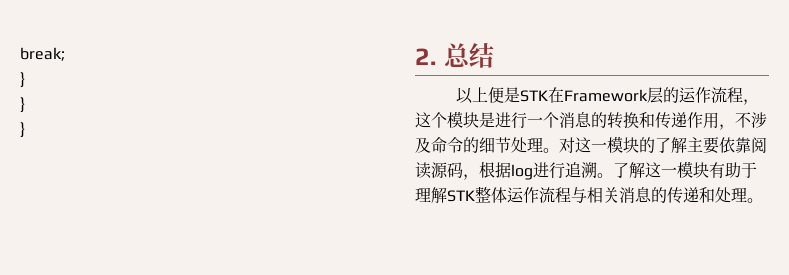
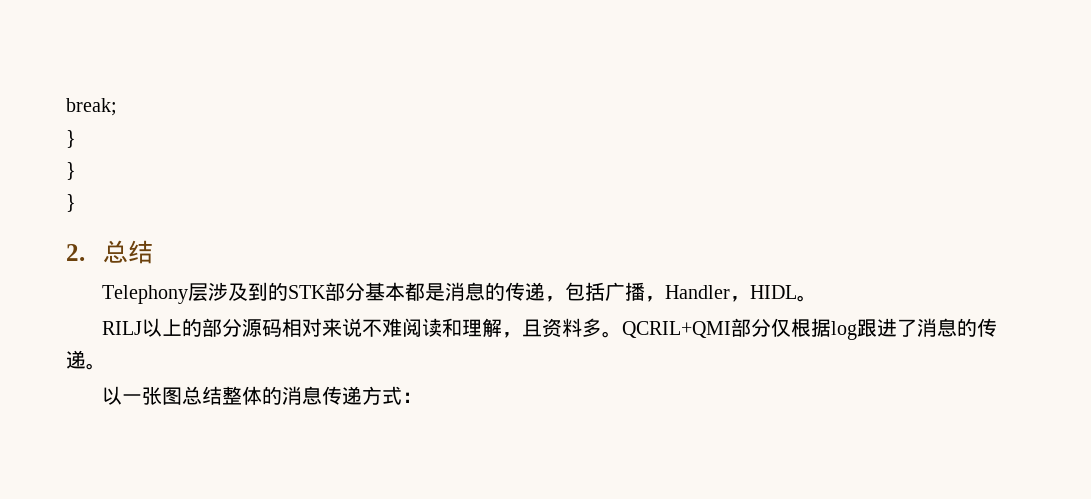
[456,87,760,105] [415,111,767,130] [415,136,767,154] [415,161,757,180] [415,186,763,204] 以上便是STK在Framework层的运作流程，这个模块是进行一个消息的转换和传递作用，不涉及命令的细节处理。对这一模块的了解主要依靠阅读源码，根据log进行追溯。了解这一模块有助于理解STK整体运作流程与相关消息的传递和处理。 -> [101,282,817,304] [101,318,997,340] [66,350,106,370] [101,386,422,405] Telephony层涉及到的STK部分基本都是消息的传递，包括广播，Handler，HIDL。 // RILJ以上的部分源码相对来说不难阅读和理解，且资料多。QCRIL+QMI部分仅根据log跟进了消息的传递。 // 以一张图总结整体的消息传递方式：

